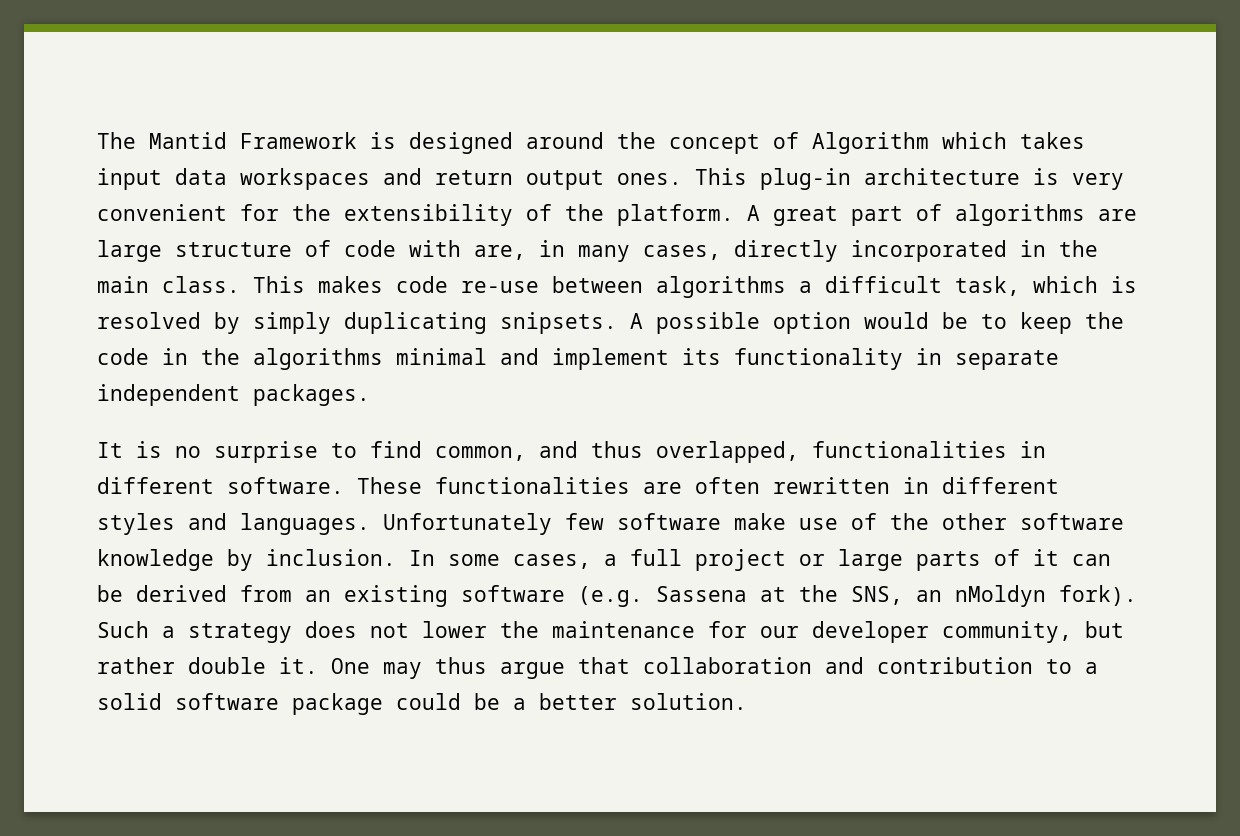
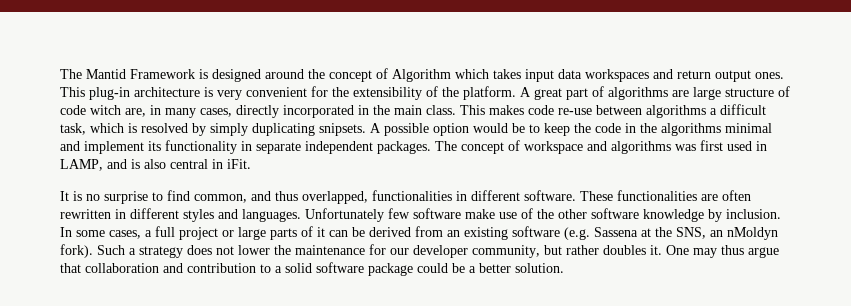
[409,240,461,257] with -> [90,105,121,115] witch
(370, 395) none -> [435,140,767,154] [60,159,251,171] The concept of workspace and algorithms was first used in LAMP, and is also central in iFit.
[188,657,266,674] double -> [603,245,646,255] doubles

